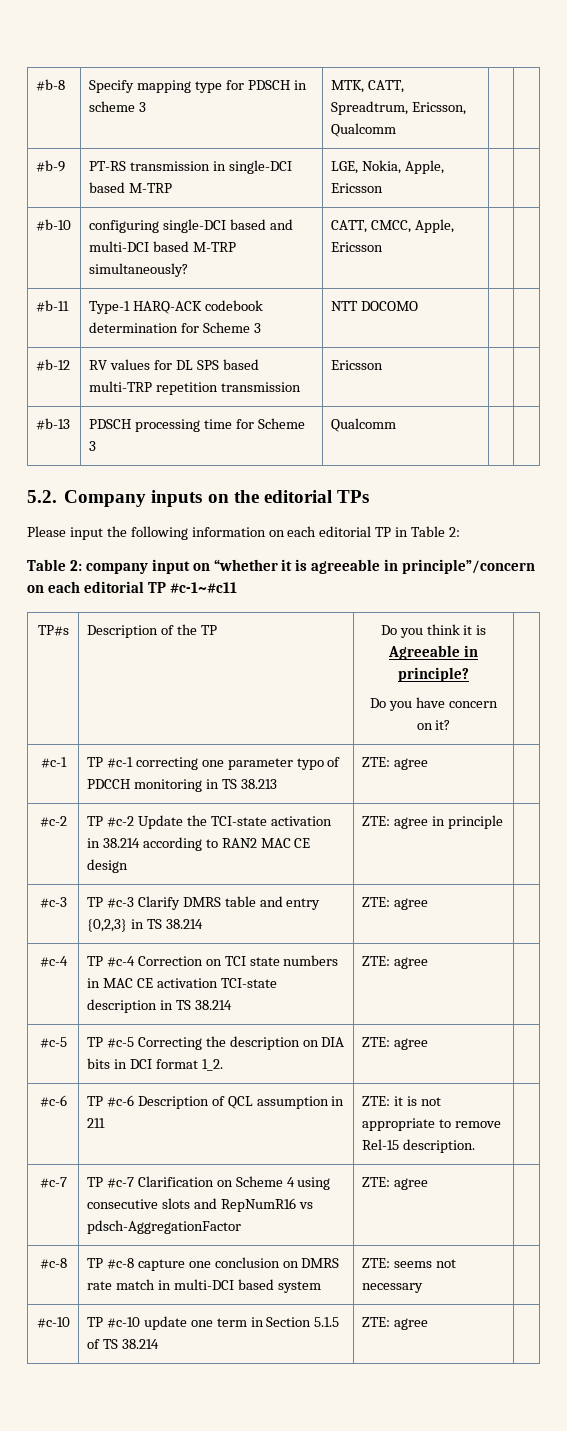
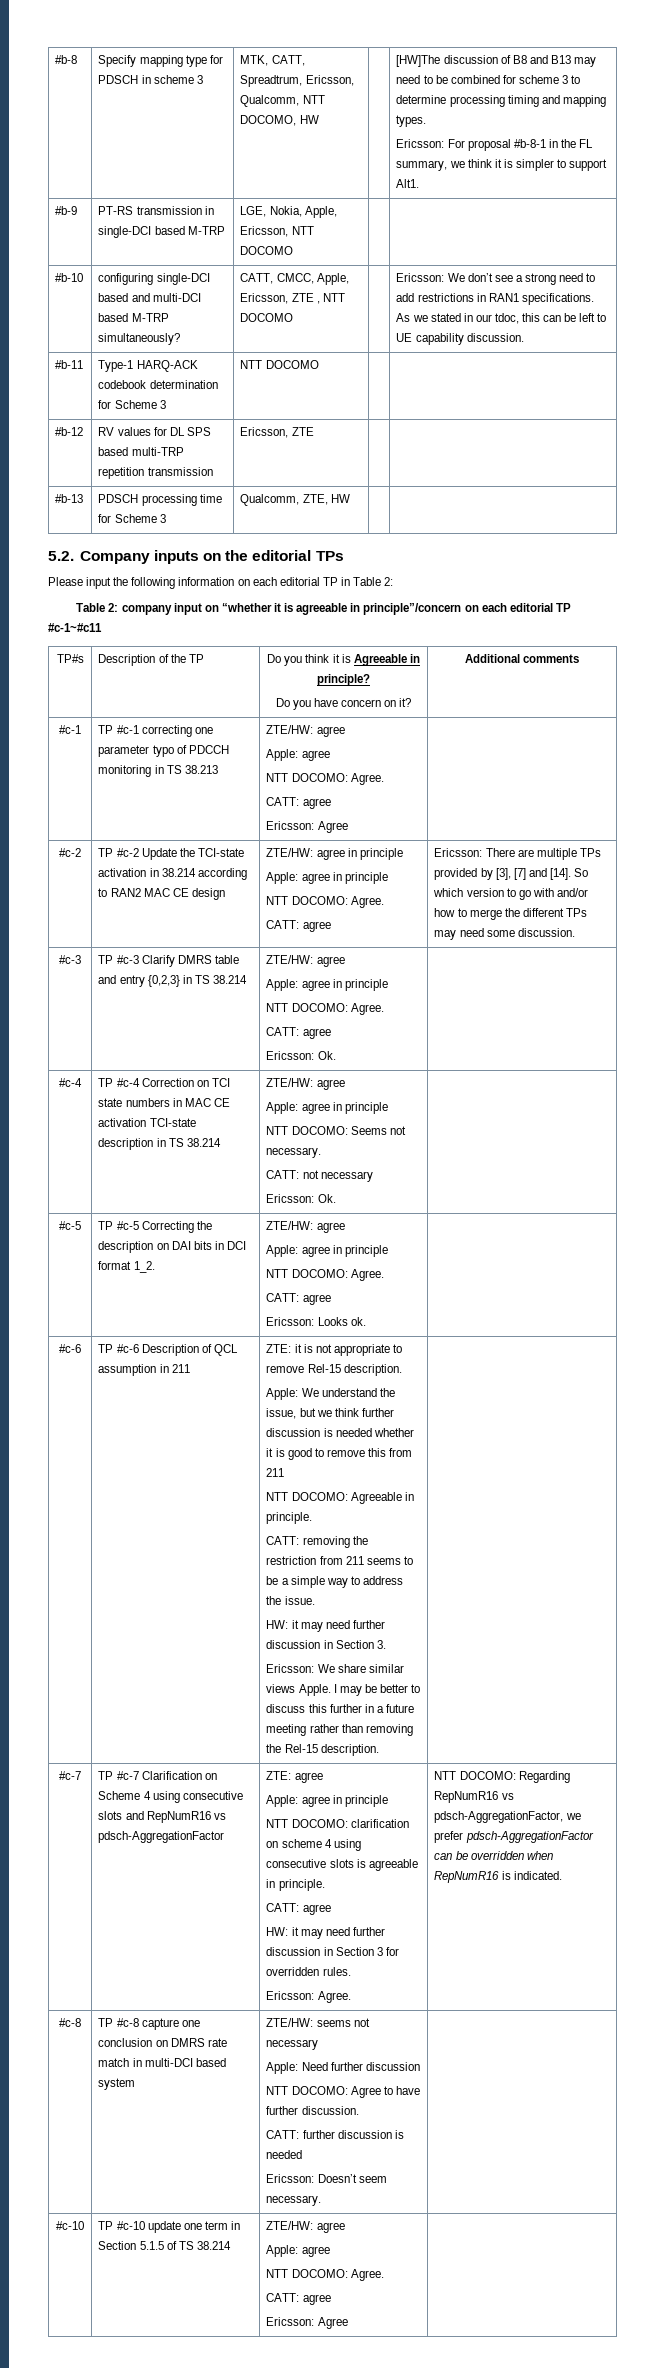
[330,123,396,137] Qualcomm | | -> [240,95,325,107] [240,115,319,126] [396,55,597,67] [396,75,581,84] [396,95,606,107] [396,115,427,127] [396,139,594,151] [396,159,608,171] [396,179,420,188] Qualcomm, NTT DOCOMO, HW | | [HW]The discussion of B8 and B13 may need to be combined for scheme 3 to determine processing timing and mapping types. // Ericsson: For proposal #b-8-1 in the FL summary, we think it is simpler to support Alt1.
[330,183,383,193] Ericsson -> [240,226,314,237] [240,246,294,255] Ericsson, NTT DOCOMO
[330,242,383,252] Ericsson | | -> [240,293,345,304] [240,313,294,322] [396,273,596,285] [396,293,594,305] [396,313,607,324] [396,333,524,345] Ericsson, ZTE , NTT DOCOMO | | Ericsson: We don’t see a strong need to add restrictions in RAN1 specifications. As we stated in our tdoc, this can be left to UE capability discussion.
[330,360,383,370] Ericsson -> [240,427,314,438] Ericsson, ZTE
[330,418,396,432] Qualcomm -> [240,494,350,506] Qualcomm, ZTE, HW
(451, 725) none -> [464,654,580,663] Additional comments
[361,757,428,770] ZTE: agree -> [266,725,345,737] [266,749,330,761] [266,773,384,785] [266,797,331,809] [266,821,348,833] ZTE/HW: agree // Apple: agree // NTT DOCOMO: Agree. // CATT: agree // Ericsson: Agree
[361,815,503,829] ZTE: agree in principle | -> [266,848,403,860] [266,872,388,884] [266,896,384,908] [266,920,331,932] [434,848,601,860] [434,868,589,880] [433,888,588,900] [434,908,587,920] [434,928,575,940] ZTE/HW: agree in principle // Apple: agree in principle // NTT DOCOMO: Agree. // CATT: agree | Ericsson: There are multiple TPs provided by [3], [7] and [14]. So which version to go with and/or how to merge the different TPs may need some discussion.
[361,897,428,910] ZTE: agree -> [266,955,345,967] [266,979,388,991] [266,1003,384,1015] [266,1027,331,1039] [266,1051,336,1060] ZTE/HW: agree // Apple: agree in principle // NTT DOCOMO: Agree. // CATT: agree // Ericsson: Ok.
[361,956,428,969] ZTE: agree -> [266,1078,345,1090] [266,1102,388,1114] [266,1126,406,1135] [266,1147,322,1158] [266,1170,373,1182] [266,1194,336,1203] ZTE/HW: agree // Apple: agree in principle // NTT DOCOMO: Seems not necessary. // CATT: not necessary // Ericsson: Ok.
[321,1037,345,1047] DIA -> [171,1241,191,1250] DAI
[361,1037,428,1050] ZTE: agree -> [266,1221,345,1233] [266,1245,388,1257] [266,1269,384,1281] [266,1293,331,1305] [266,1317,366,1326] ZTE/HW: agree // Apple: agree in principle // NTT DOCOMO: Agree. // CATT: agree // Ericsson: Looks ok.
(475, 1146) none -> [266,1388,395,1400] [266,1408,394,1419] [266,1428,414,1437] [266,1448,413,1460] [266,1468,285,1477] [266,1492,414,1504] [266,1512,313,1524] [266,1536,368,1548] [266,1556,413,1565] [266,1576,403,1588] [266,1596,315,1605] [266,1620,385,1632] [266,1640,386,1649] [266,1664,404,1673] [266,1684,421,1696] [266,1704,414,1713] [266,1724,413,1736] [266,1744,379,1756] // Apple: We understand the issue, but we think further discussion is needed whether it is good to remove this from 211 // NTT DOCOMO: Agreeable in principle. // CATT: removing the restriction from 211 seems to be a simple way to address the issue. // HW: it may need further discussion in Section 3. // Ericsson: We share similar views Apple. I may be better to discuss this further in a future meeting rather than removing the Rel-15 description.
(428, 1184) | -> [266,1795,388,1807] [266,1819,409,1828] [266,1839,361,1851] [266,1859,418,1871] [266,1879,325,1891] [266,1903,331,1915] [266,1927,385,1939] [266,1947,399,1956] [266,1967,351,1976] [266,1991,351,2003] [434,1771,570,1783] [434,1791,514,1803] [434,1811,581,1823] [434,1831,594,1843] [434,1851,553,1860] [434,1871,562,1883] // Apple: agree in principle // NTT DOCOMO: clarification on scheme 4 using consecutive slots is agreeable in principle. // CATT: agree // HW: it may need further discussion in Section 3 for overridden rules. // Ericsson: Agree. | NTT DOCOMO: Regarding RepNumR16 vs pdsch-AggregationFactor, we prefer pdsch-AggregationFactor can be overridden when RepNumR16 is indicated.
[361,1258,390,1268] ZTE: -> [266,2018,314,2027] ZTE/HW:
(423, 1288) none -> [266,2062,420,2074] [266,2086,420,2098] [266,2106,359,2115] [266,2130,404,2139] [266,2150,303,2159] [266,2174,387,2183] [266,2195,322,2206] // Apple: Need further discussion // NTT DOCOMO: Agree to have further discussion. // CATT: further discussion is needed // Ericsson: Doesn’t seem necessary.
[361,1317,428,1330] ZTE: agree -> [266,2221,345,2233] [266,2245,330,2257] [266,2269,384,2281] [266,2293,331,2305] [266,2317,348,2329] ZTE/HW: agree // Apple: agree // NTT DOCOMO: Agree. // CATT: agree // Ericsson: Agree

